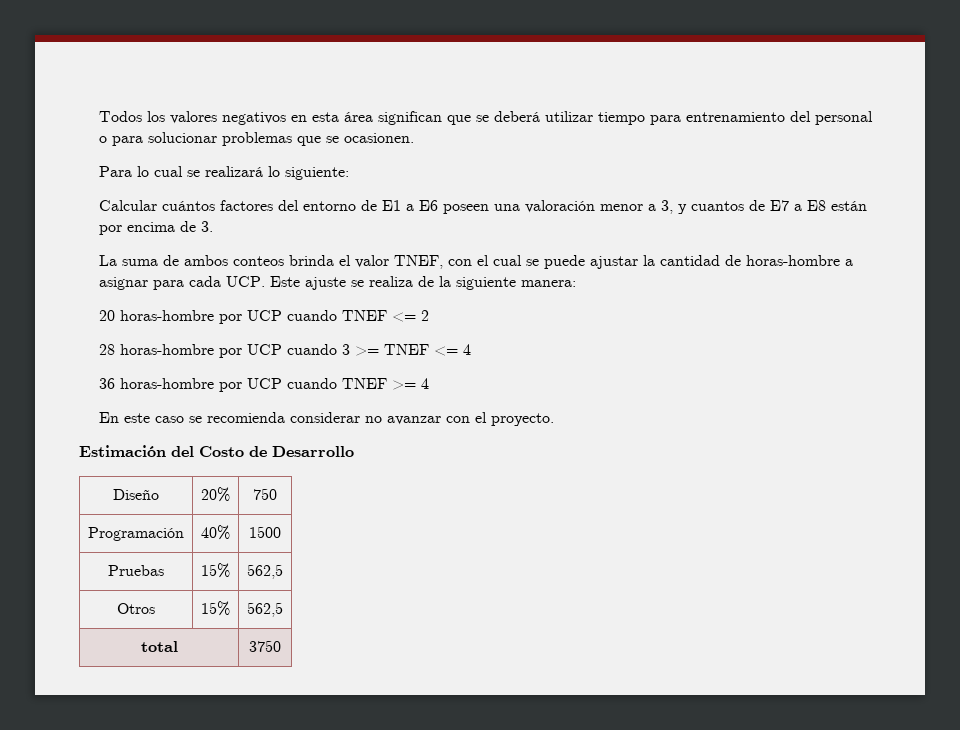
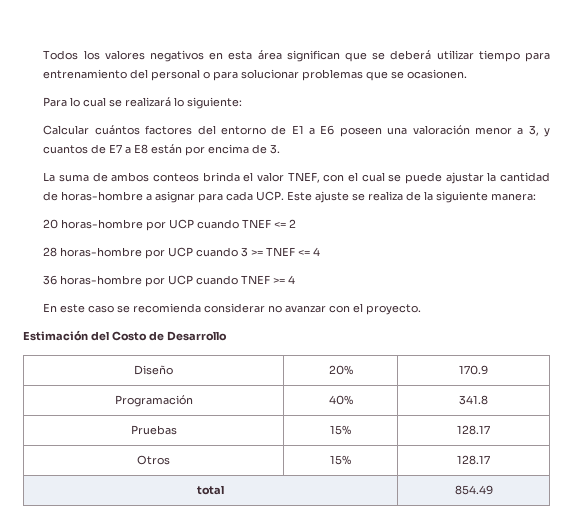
[253,488,277,500] 750 -> [459,365,488,375] 170.9
[249,526,281,538] 1500 -> [459,395,488,405] 341.8
[247,564,283,579] 562,5 -> [457,425,490,435] 128.17
[247,602,283,617] 562,5 -> [457,455,490,465] 128.17
[249,640,281,652] 3750 -> [454,485,493,495] 854.49

